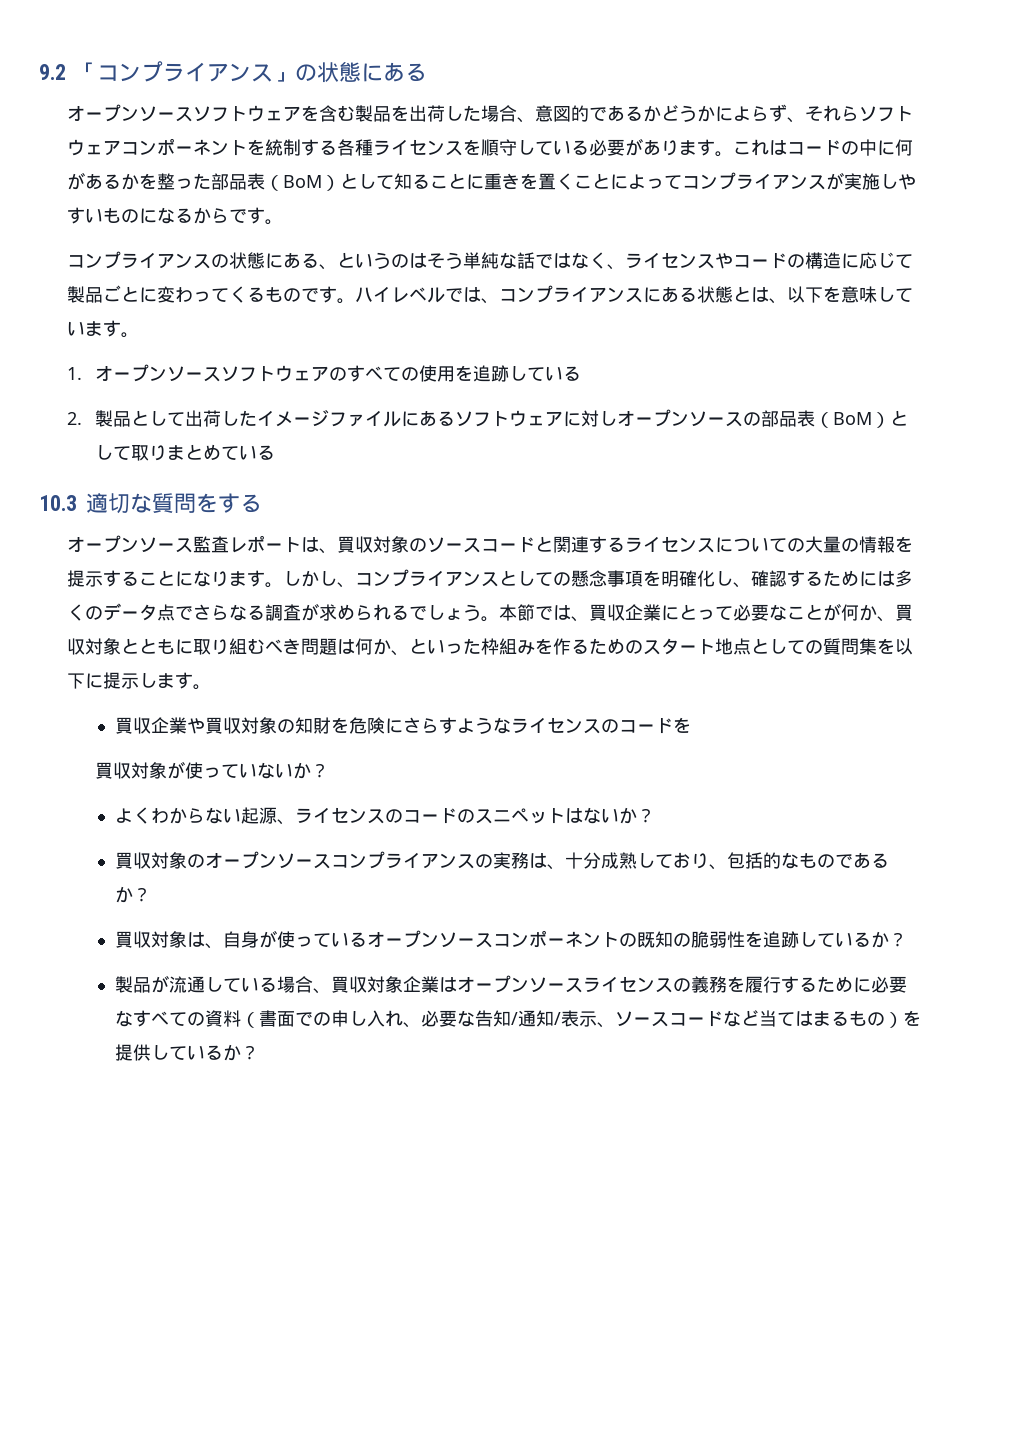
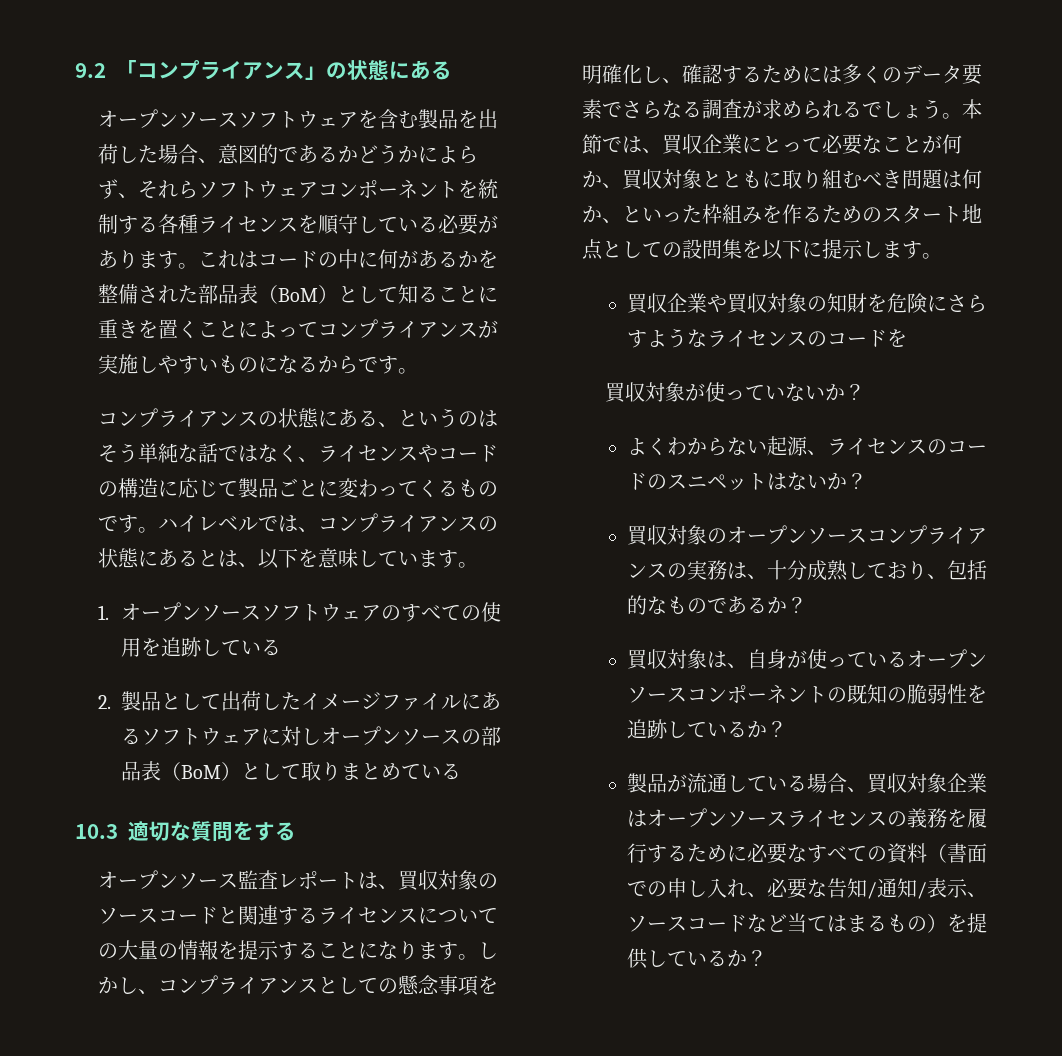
[174,178,193,189] っ -> [117,284,178,304] 備され
[642,286,733,303] にある状態 -> [477,516,498,532] [97,548,198,568] の状態にある
[156,604,175,621] 点 -> [961,64,982,85] [581,99,602,119] 要素
[822,638,841,655] 質 -> [681,239,702,259] 設

